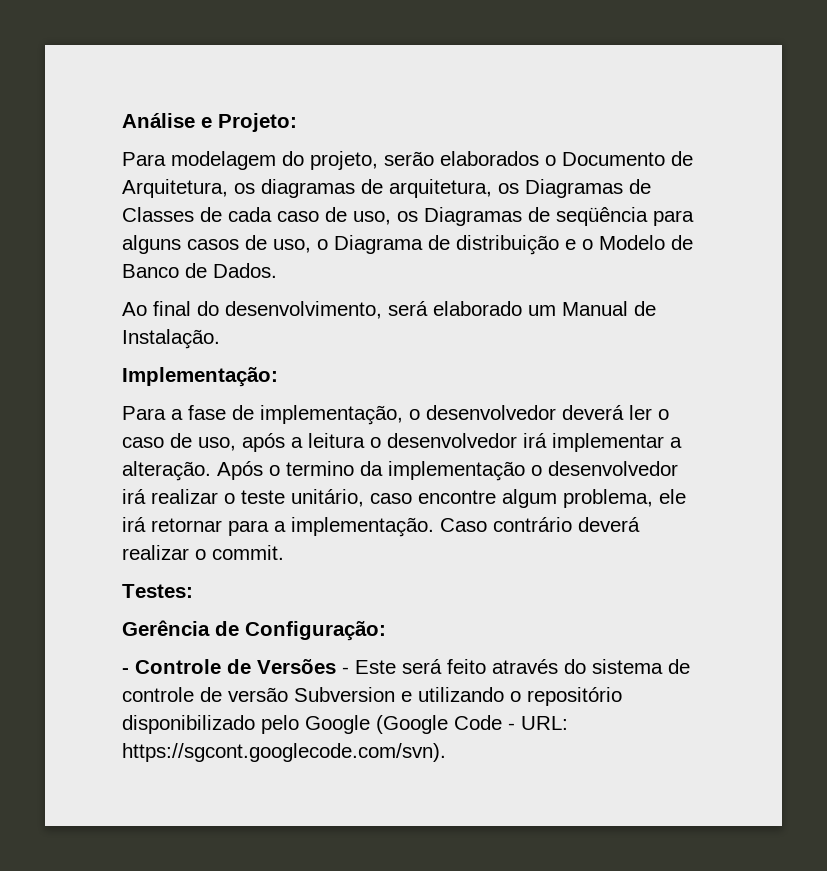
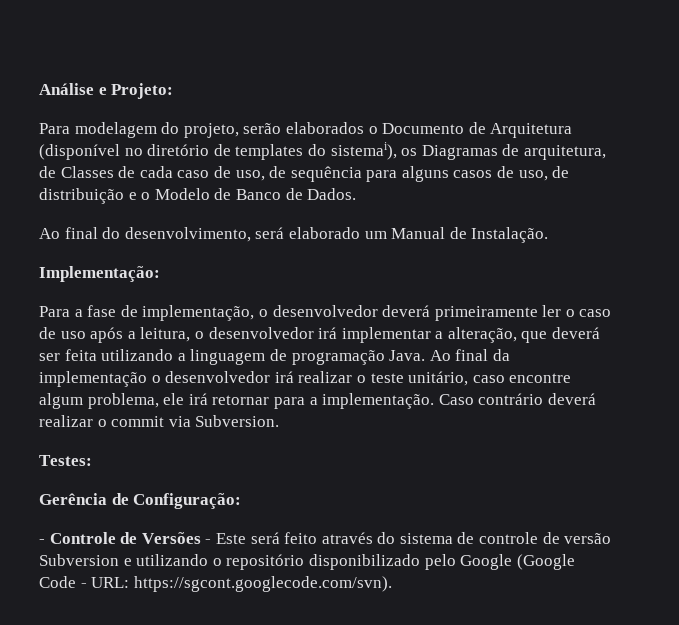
[122,179,623,198] Arquitetura, os diagramas de arquitetura, os Diagramas -> [490,123,573,138] [39,142,606,160] Arquitetura (disponível no diretório de templates do sistemai), os Diagramas de arquitetura,
[397,207,648,226] os Diagramas de seqüência -> [269,166,362,182] de sequência
[317,235,423,254] o Diagrama -> (548, 175) none
(624, 412) none -> [434,306,538,321] primeiramente
[198,437,236,451] uso, -> [60,331,86,339] uso
[308,433,365,448] leitura -> [140,327,191,342] leitura,
[122,461,354,481] alteração. Após o termino -> [447,327,601,343] [39,349,489,365] alteração, que deverá ser feita utilizando a linguagem de programação Java. Ao final
[212,545,284,560] commit. -> [111,415,280,427] commit via Subversion.

